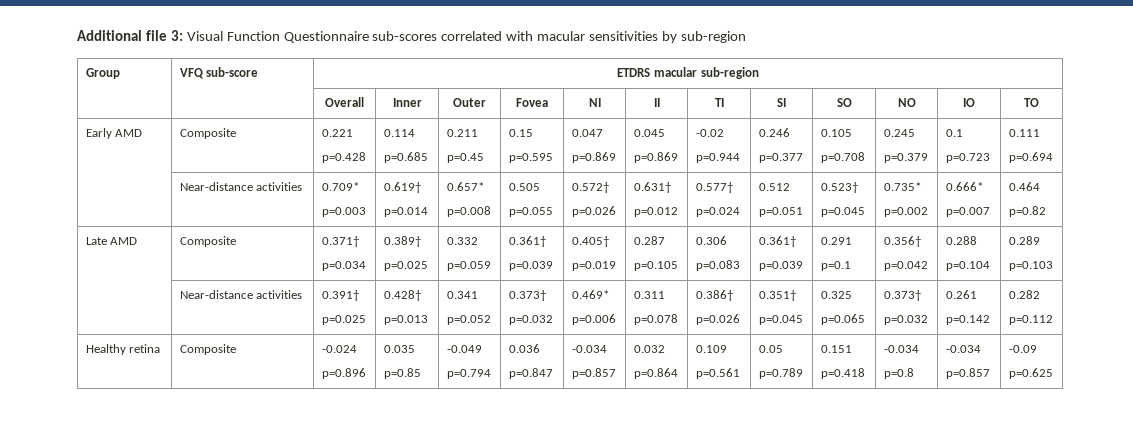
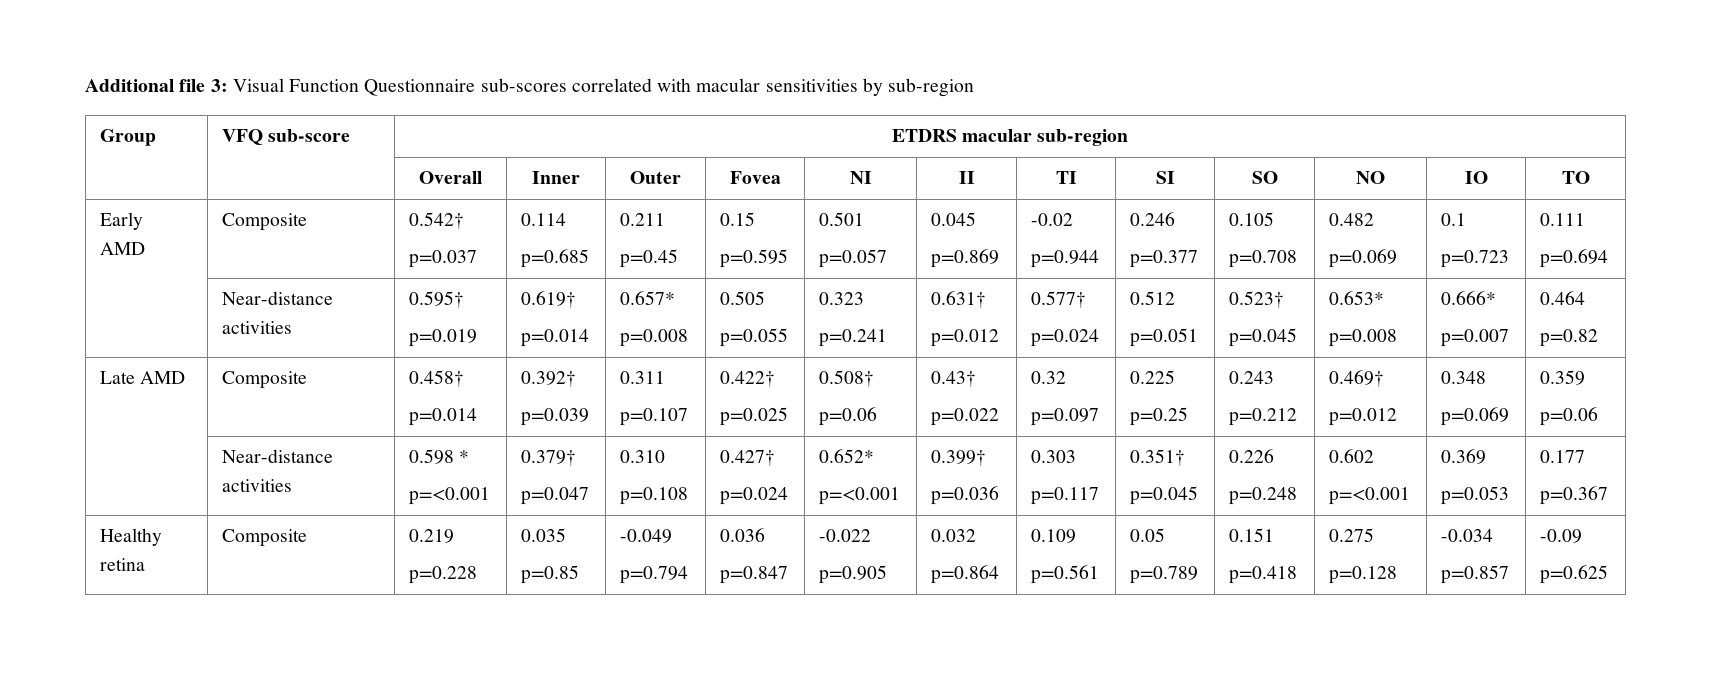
[321,129,353,137] [321,152,366,163] 0.221 // p=0.428 -> [409,212,465,230] [409,250,478,268] 0.542† // p=0.037
[571,129,603,137] [571,152,616,163] 0.047 // p=0.869 -> [819,212,865,226] [819,249,888,268] 0.501 // p=0.057
[883,129,915,137] [883,153,928,163] 0.245 // p=0.379 -> [1329,213,1375,226] [1329,249,1398,268] 0.482 // p=0.069
[321,182,359,191] [321,207,366,217] 0.709* // p=0.003 -> [409,291,465,309] [409,329,478,347] 0.595† // p=0.019
[571,182,609,193] [571,206,616,217] 0.572† // p=0.026 -> [819,292,865,305] [819,329,888,347] 0.323 // p=0.241
[883,182,921,191] [883,207,928,217] 0.735* // p=0.002 -> [1329,291,1385,305] [1329,329,1398,347] 0.653* // p=0.008
[321,236,359,247] [321,261,366,271] [383,236,421,247] [383,261,428,271] [446,237,478,245] [446,261,491,271] [508,236,546,247] [508,261,553,271] [571,236,609,247] [571,261,616,271] [633,236,665,245] [633,261,678,271] [695,236,727,245] [695,260,740,271] [758,236,796,247] [758,261,803,271] [820,237,852,245] [820,261,851,271] [883,236,921,247] [883,261,928,271] [945,236,977,245] [945,261,990,271] [1008,236,1040,245] [1008,261,1053,271] [179,290,303,299] [321,290,359,301] [321,315,366,325] [383,290,421,301] [383,315,428,325] [446,291,478,299] [446,315,491,325] [508,290,546,301] [508,315,553,325] [571,290,609,299] [571,314,616,325] [633,291,665,299] [633,314,678,325] [695,290,733,301] [695,314,740,325] [758,290,796,301] [758,315,803,325] [820,291,852,299] [820,314,865,325] [883,290,921,301] [883,315,928,325] [945,290,977,299] [945,315,990,325] [1008,290,1040,299] [1008,315,1053,325] 0.371† // p=0.034 | 0.389† // p=0.025 | 0.332 // p=0.059 | 0.361† // p=0.039 | 0.405† // p=0.019 | 0.287 // p=0.105 | 0.306 // p=0.083 | 0.361† // p=0.039 | 0.291 // p=0.1 | 0.356† // p=0.042 | 0.288 // p=0.104 | 0.289 // p=0.103 // | Near-distance activities | 0.391† // p=0.025 | 0.428† // p=0.013 | 0.341 // p=0.052 | 0.373† // p=0.032 | 0.469* // p=0.006 | 0.311 // p=0.078 | 0.386† // p=0.026 | 0.351† // p=0.045 | 0.325 // p=0.065 | 0.373† // p=0.032 | 0.261 // p=0.142 | 0.282 // p=0.112 -> [409,370,465,388] [409,408,478,426] [521,371,577,388] [521,408,590,426] [620,371,666,384] [620,408,689,426] [720,371,776,388] [720,407,789,426] [819,370,875,388] [819,407,878,426] [931,371,977,388] [931,408,1000,426] [1031,371,1067,384] [1031,408,1100,426] [1130,370,1176,384] [1130,407,1189,426] [1229,371,1275,384] [1229,408,1298,426] [1329,370,1385,388] [1329,408,1398,426] [1441,371,1487,384] [1441,407,1510,426] [1540,370,1586,385] [1540,407,1599,426] [222,449,334,463] [222,479,293,492] [409,449,470,464] [409,487,491,505] [521,450,577,467] [521,487,590,505] [620,450,666,463] [620,487,689,505] [720,450,776,467] [720,487,789,505] [819,449,875,463] [819,487,901,505] [931,450,987,467] [931,486,1000,505] [1031,450,1077,463] [1031,487,1100,505] [1130,449,1186,467] [1130,486,1199,505] [1229,449,1275,463] [1229,487,1298,505] [1329,449,1375,463] [1329,487,1411,505] [1441,449,1487,464] [1441,486,1510,505] [1540,450,1586,463] [1540,486,1609,505] 0.458† // p=0.014 | 0.392† // p=0.039 | 0.311 // p=0.107 | 0.422† // p=0.025 | 0.508† // p=0.06 | 0.43† // p=0.022 | 0.32 // p=0.097 | 0.225 // p=0.25 | 0.243 // p=0.212 | 0.469† // p=0.012 | 0.348 // p=0.069 | 0.359 // p=0.06 // | Near-distance activities | 0.598 * // p=<0.001 | 0.379† // p=0.047 | 0.310 // p=0.108 | 0.427† // p=0.024 | 0.652* // p=<0.001 | 0.399† // p=0.036 | 0.303 // p=0.117 | 0.351† // p=0.045 | 0.226 // p=0.248 | 0.602 // p=<0.001 | 0.369 // p=0.053 | 0.177 // p=0.367
[321,345,357,353] [321,368,366,379] -0.024 // p=0.896 -> [409,529,455,543] [409,566,478,584] 0.219 // p=0.228
[571,345,607,353] [571,368,616,379] -0.034 // p=0.857 -> [819,529,872,542] [819,565,888,584] -0.022 // p=0.905
[883,345,919,353] [883,368,914,379] -0.034 // p=0.8 -> [1329,528,1375,542] [1329,566,1398,584] 0.275 // p=0.128

